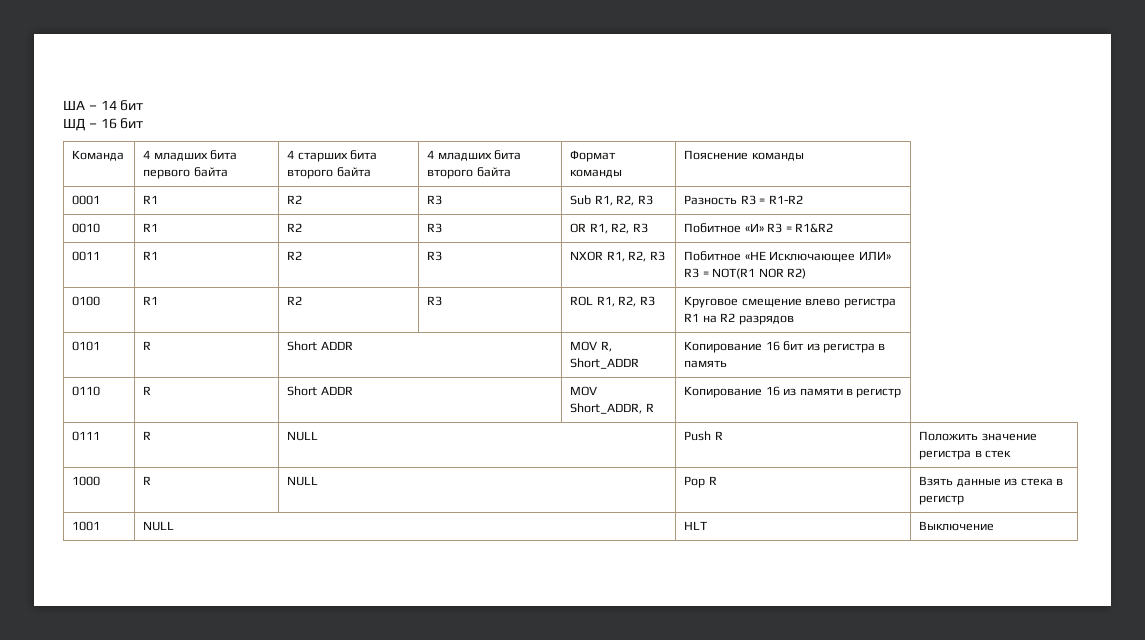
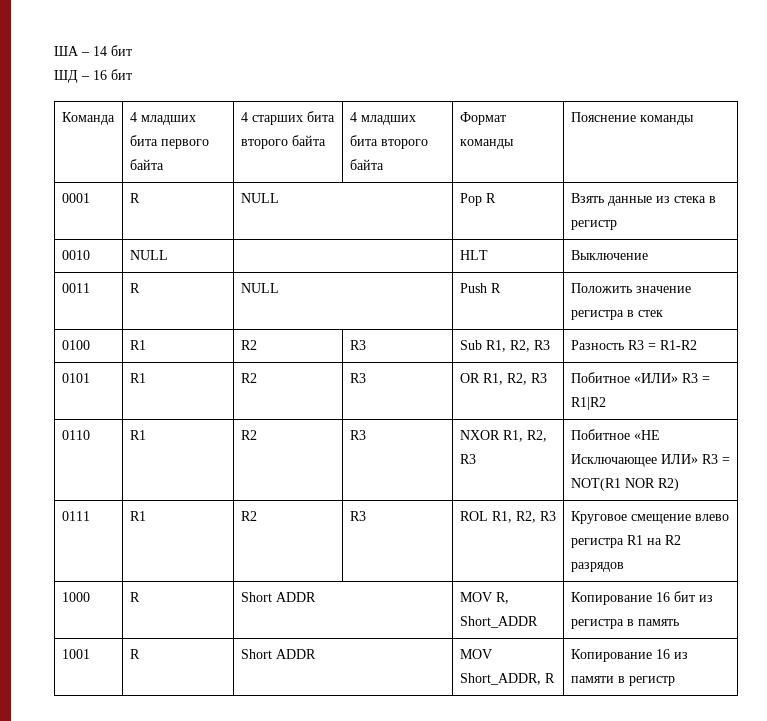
(101, 200) none -> [129,193,140,203] [240,193,279,203] [459,193,496,206] [570,193,716,206] [570,220,617,230] [61,250,90,260] [129,250,168,260] [459,250,488,260] [570,250,648,260] [61,283,90,293] [129,283,140,293] [240,283,279,293] [459,283,501,293] [570,283,691,293] [570,310,663,320] [61,340,90,350] | R | NULL | Pop R | Взять данные из стека в регистр // 0010 | NULL | | HLT | Выключение // 0011 | R | NULL | Push R | Положить значение регистра в стек // 0100
[72,223,101,233] 0010 -> [61,373,90,383] 0101
[744,223,833,233] [72,251,101,261] «И» R3 = R1&R2 // 0011 -> [633,373,710,383] [570,397,606,410] [61,430,90,440] «ИЛИ» R3 = R1|R2 // 0110
[72,296,101,306] 0100 -> [61,511,90,521] 0111
[72,341,101,351] 0101 -> [61,592,90,602] 1000
[72,386,101,396] 0110 -> [61,649,90,659] 1001
[72,431,101,441] [143,431,152,440] [287,431,319,441] [684,431,723,441] [919,431,1037,441] [919,450,1012,460] [72,476,101,486] [143,476,152,485] [287,476,319,486] [684,476,717,488] [919,476,1063,487] [919,495,965,505] [72,521,101,531] [143,521,175,531] [684,521,708,530] [919,521,995,531] // 0111 | R | NULL | Push R | Положить значение регистра в стек // 1000 | R | NULL | Pop R | Взять данные из стека в регистр // 1001 | NULL | HLT | Выключение -> (675, 681) none

